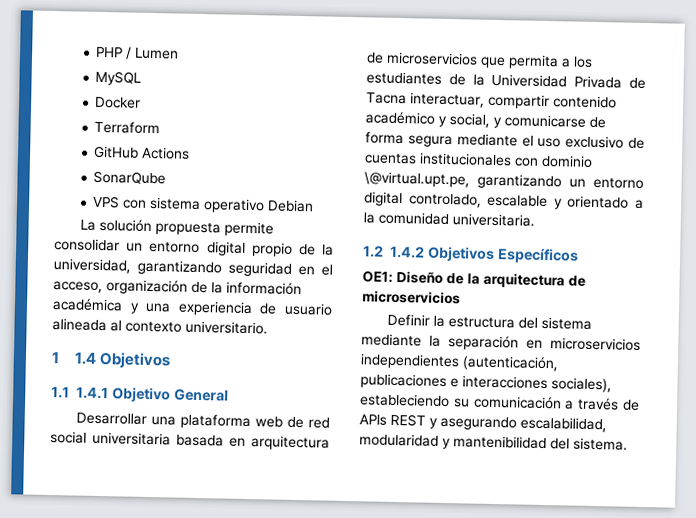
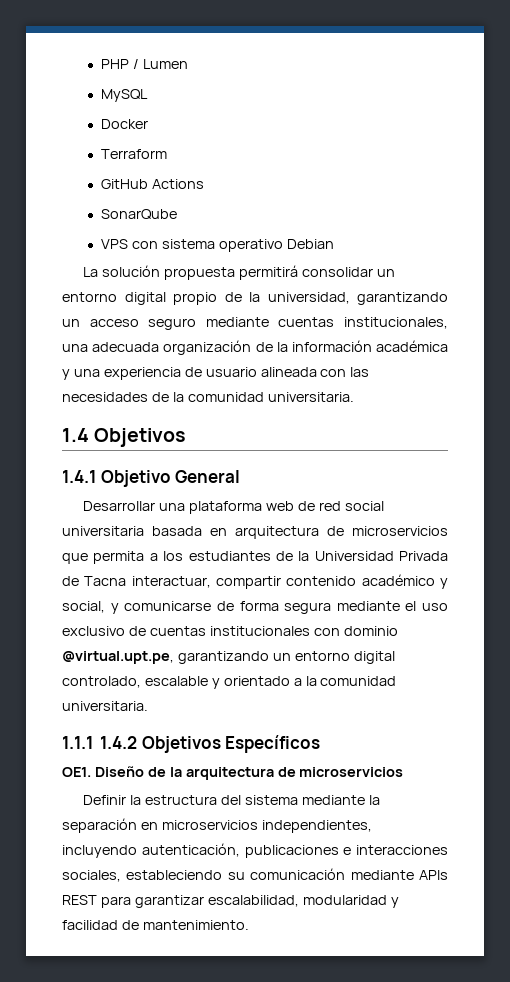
[224,221,275,237] permite -> [238,265,298,280] permitirá
[228,261,333,277] [53,281,103,294] seguridad en el acceso, -> [62,317,448,330] [62,342,160,352] un acceso seguro mediante cuentas institucionales, una adecuada
[110,320,268,335] [51,352,60,364] al contexto universitario. // 1 -> [320,367,370,377] [62,392,354,402] con las necesidades de la comunidad universitaria. //
[51,386,70,399] 1.1 -> (187, 437) none
[364,171,470,188] \@virtual.upt.pe, -> [62,651,174,664] @virtual.upt.pe,
[363,245,384,258] 1.2 -> [62,736,93,749] 1.1.1
[362,270,393,283] OE1: -> [62,767,91,777] OE1.
[360,353,559,372] independientes (autenticación, -> [261,820,372,833] [62,843,240,858] independientes, incluyendo autenticación,
[551,377,612,393] sociales), -> [62,870,121,882] sociales,
[564,397,640,411] [359,413,607,433] [359,433,628,451] a través de APIs REST y asegurando escalabilidad, modularidad y mantenibilidad del sistema. -> [350,870,448,880] [62,895,399,908] [62,920,249,930] mediante APIs REST para garantizar escalabilidad, modularidad y facilidad de mantenimiento.

